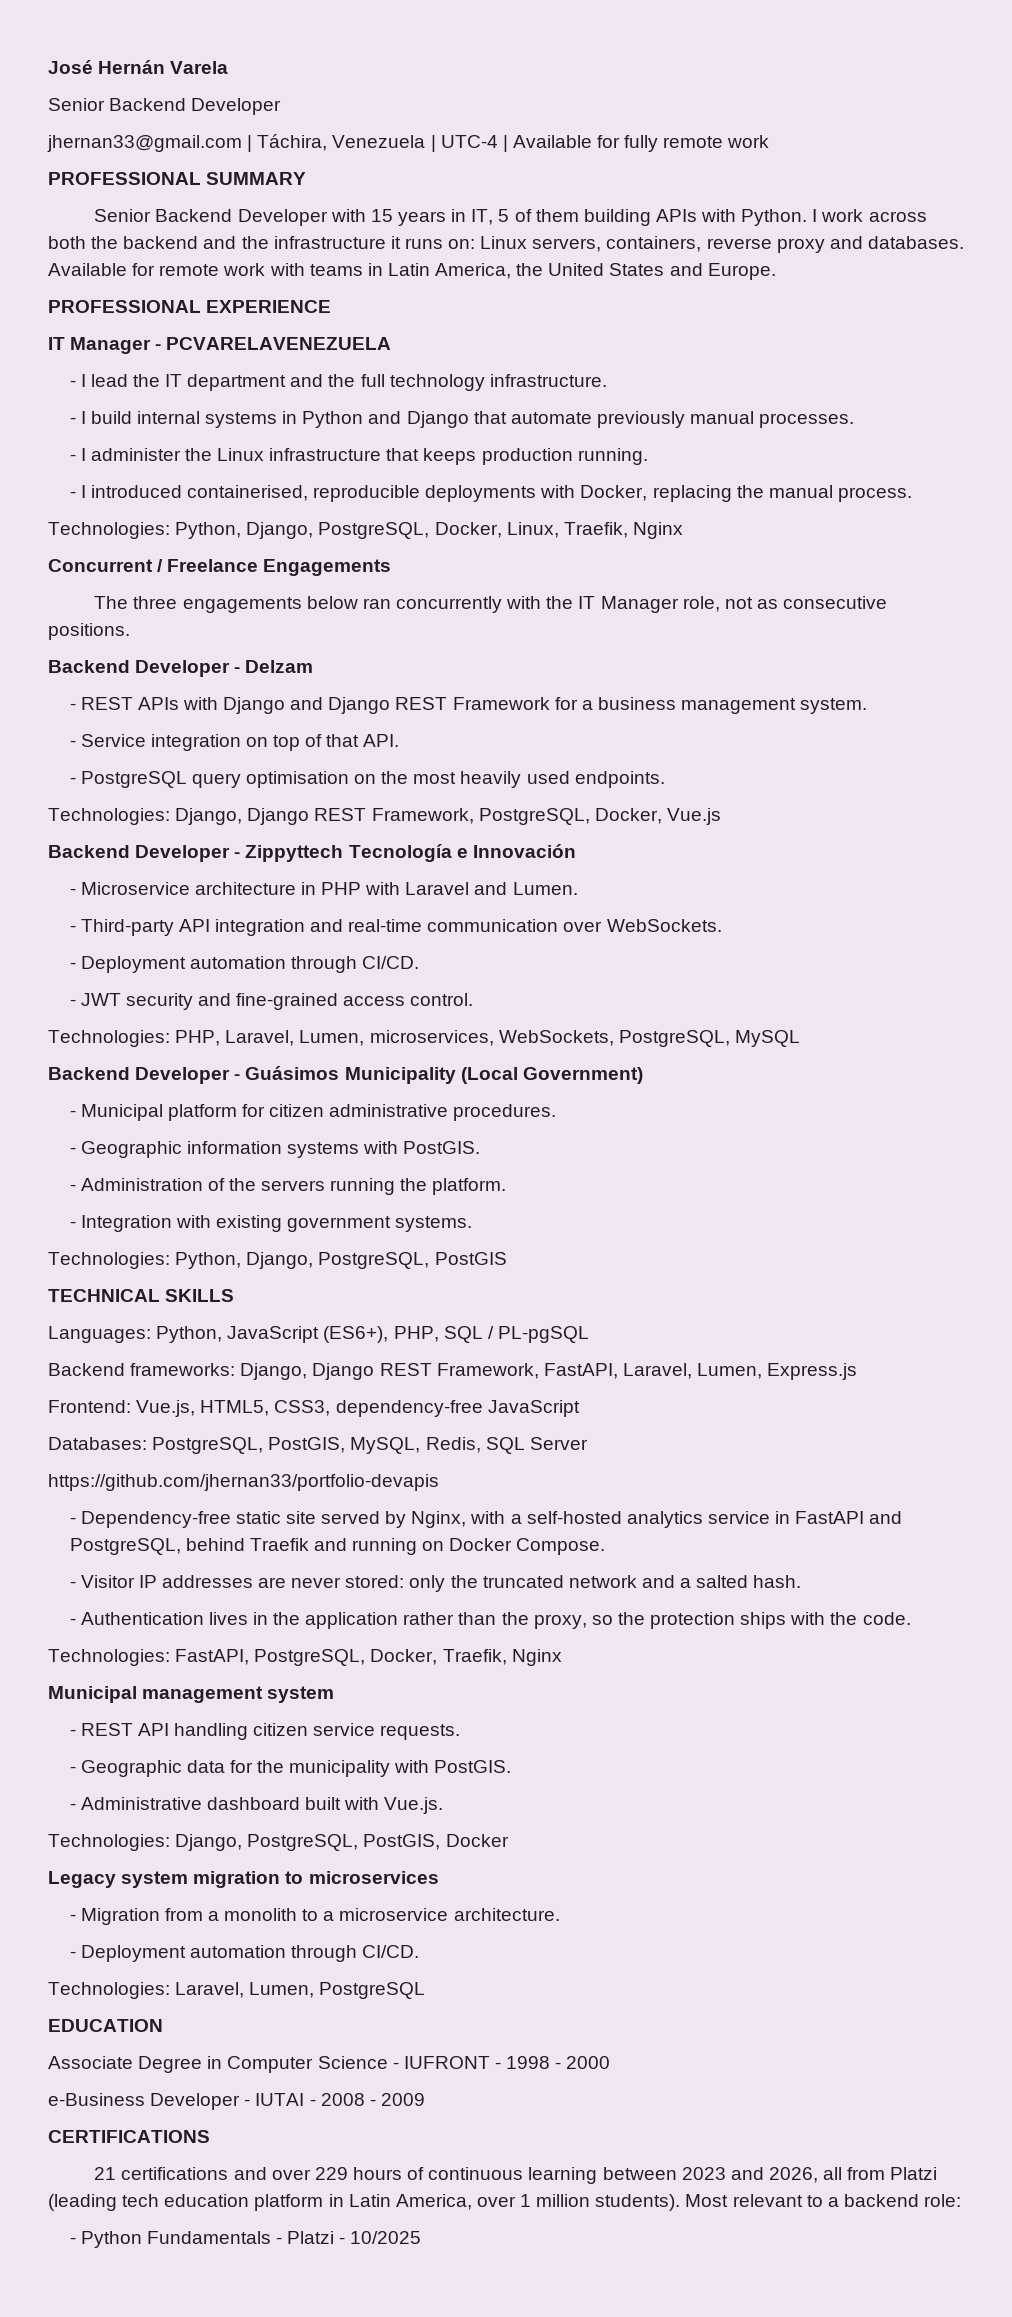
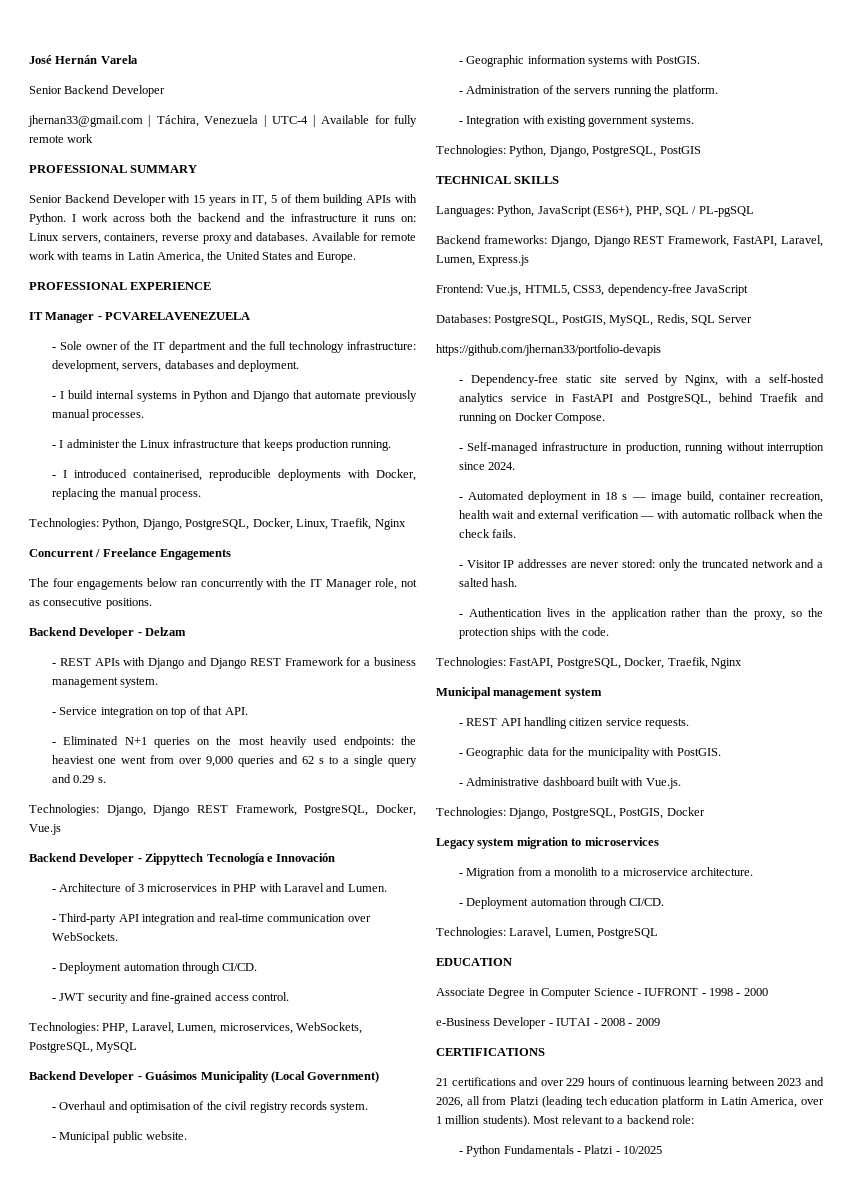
[80,374,128,387] I lead -> [59,341,132,350] Sole owner of
[489,374,607,387] infrastructure. -> [347,341,416,350] [51,360,300,372] infrastructure: development, servers, databases and deployment.
[133,596,178,609] three -> [52,578,74,587] four
[80,771,349,788] PostgreSQL query optimisation -> [63,736,190,748] Eliminated N+1 queries
[574,771,665,788] endpoints. -> [343,736,416,748] [51,755,418,767] [51,774,106,783] endpoints: the heaviest one went from over 9,000 queries and 62 s to a single query and 0.29 s.
[80,882,296,895] Microservice architecture -> [59,883,218,892] Architecture of 3 microservices
[80,1104,557,1121] Municipal platform for citizen administrative procedures. -> [59,1101,369,1113] [51,1131,188,1143] Overhaul and optimisation of the civil registry records system. // - Municipal public website.
(606, 1546) none -> [458,442,824,454] [458,462,516,470] [458,491,823,503] [458,510,823,519] [458,529,517,538] // - Self-managed infrastructure in production, running without interruption since 2024. // - Automated deployment in 18 s — image build, container recreation, health wait and external verification — with automatic rollback when the check fails.

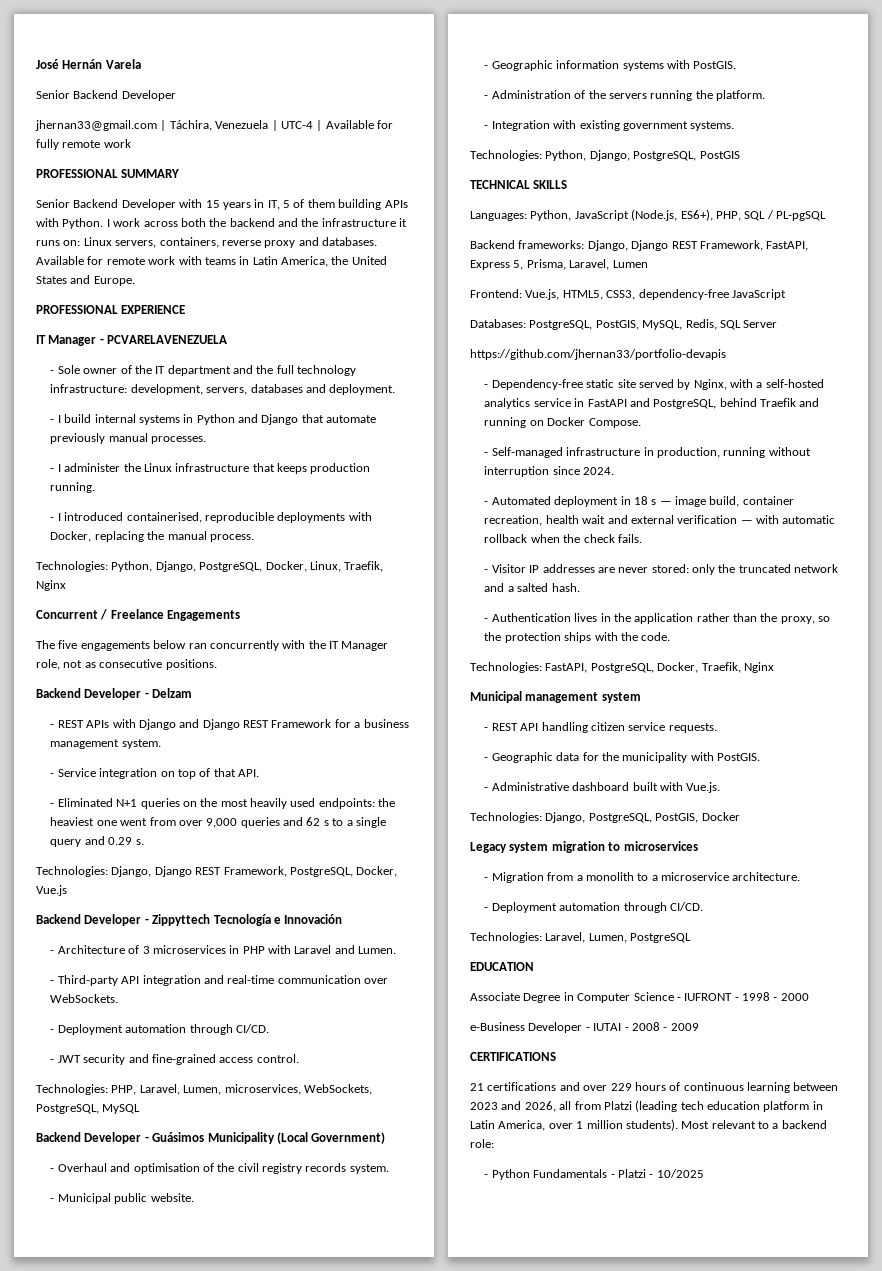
[52,578,74,587] four -> [58,640,78,649] five
[593,205,633,217] (ES6+), -> [631,209,713,221] (Node.js, ES6+),
[781,235,823,247] [436,255,530,266] Laravel, Lumen, Express.js -> [470,259,648,270] Express 5, Prisma, Laravel, Lumen

